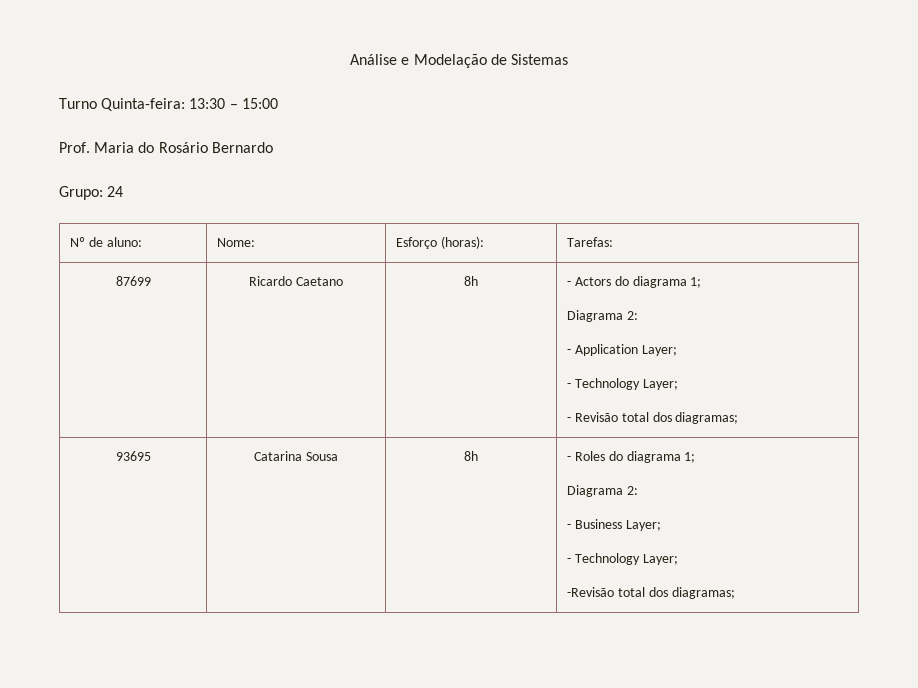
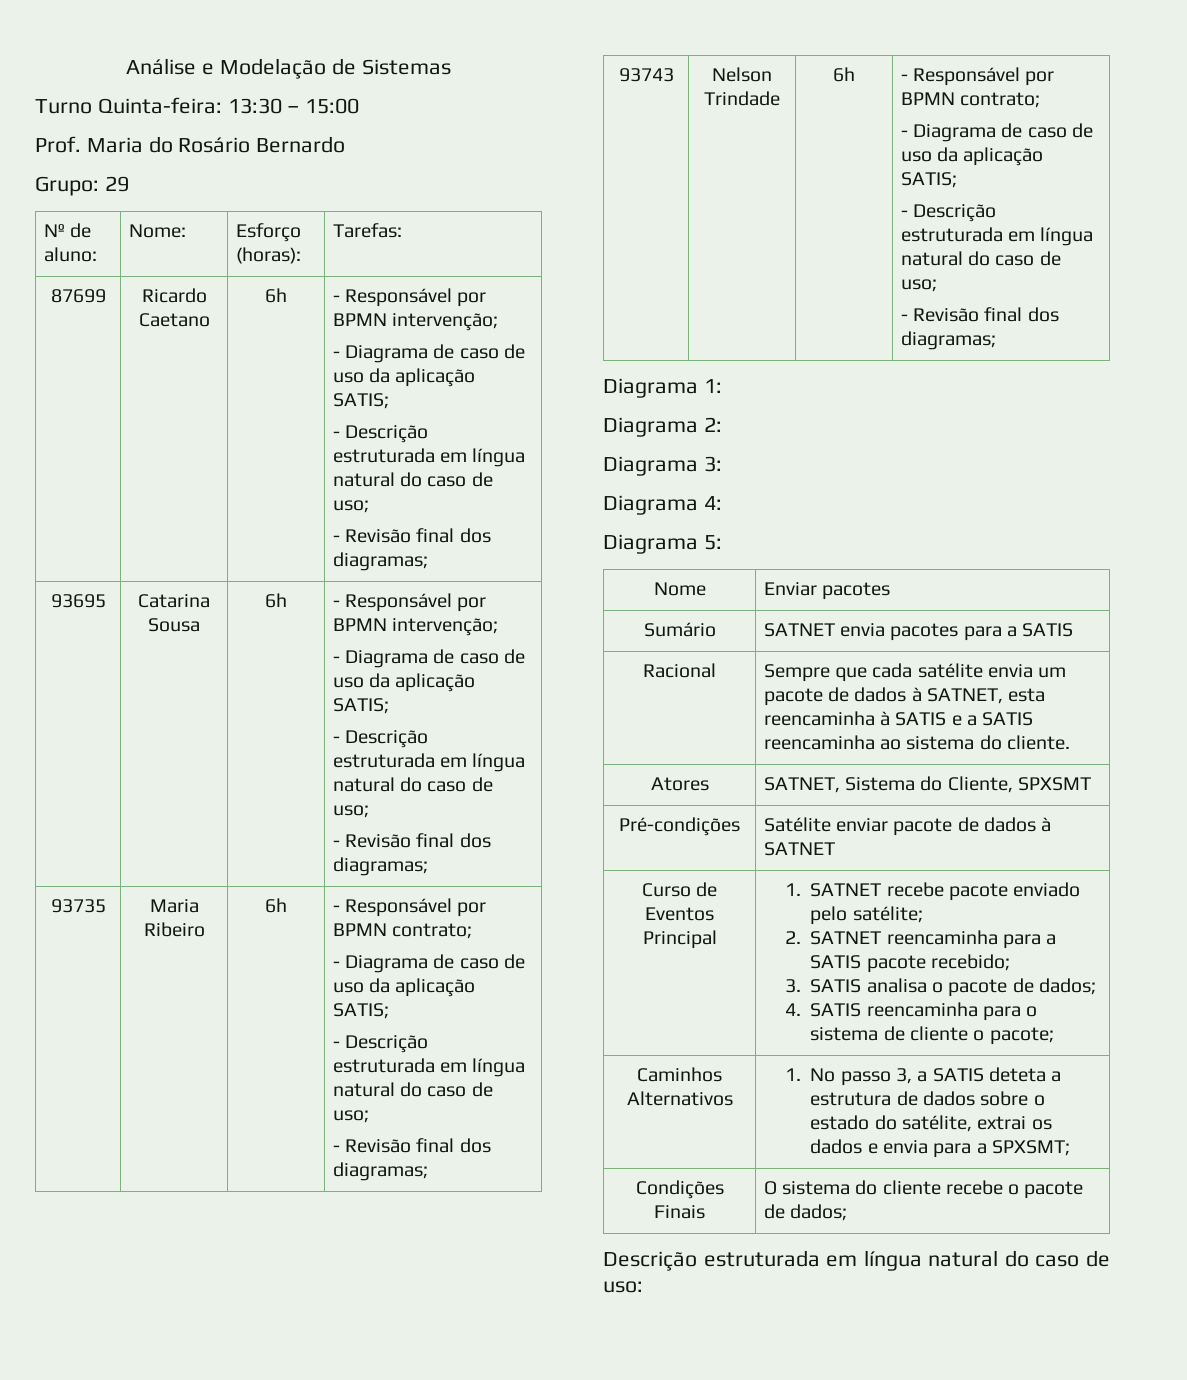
[107,186,124,197] 24 -> [104,176,129,192] 29
[464,276,478,286] [567,276,702,288] [567,310,639,322] [567,344,677,356] [567,378,678,390] [567,412,649,422] 8h | - Actors do diagrama 1; // Diagrama 2: // - Application Layer; // - Technology Layer; // - Revisão total -> [265,288,287,303] [332,288,487,307] [332,313,499,331] [332,344,525,363] [332,368,476,387] [332,393,389,409] [332,425,429,443] [332,448,526,467] [332,472,493,487] [332,500,369,513] [332,528,455,543] 6h | - Responsável por BPMN intervenção; // - Diagrama de caso de uso da aplicação SATIS; // - Descrição estruturada em língua natural do caso de uso; // - Revisão final
[464,451,478,461] [567,451,696,463] [567,485,639,497] [567,519,661,531] [567,553,678,565] [567,587,735,599] 8h | - Roles do diagrama 1; // Diagrama 2: // - Business Layer; // - Technology Layer; // -Revisão total dos diagramas; -> [265,593,287,608] [332,593,487,612] [332,618,499,636] [332,649,525,668] [332,673,476,692] [332,698,389,714] [332,730,429,748] [332,753,526,772] [332,777,493,792] [332,805,369,818] [332,833,491,848] [332,857,428,876] [50,899,106,913] [149,899,199,913] [143,922,205,937] [265,898,287,913] [332,898,487,917] [332,923,473,939] [332,954,525,973] [332,978,476,997] [332,1003,389,1019] [332,1035,429,1053] [332,1058,526,1077] [332,1082,493,1097] [332,1110,369,1123] [332,1138,491,1153] [332,1162,428,1181] [618,68,674,82] [712,67,772,82] [704,91,780,106] [833,67,855,82] [900,67,1055,86] [900,92,1041,108] [900,123,1093,142] [900,147,1044,166] [900,172,957,188] [900,204,997,222] [900,227,1094,246] [900,251,1061,266] [900,279,937,292] [900,307,1059,322] [900,331,996,350] [603,378,722,398] [603,417,722,437] [603,456,722,476] [603,495,722,515] [603,534,722,554] [653,582,706,596] [763,582,891,600] [643,622,716,637] [763,623,1074,641] [643,663,716,678] [763,663,1067,682] [763,687,1046,706] [763,711,1034,726] [763,735,1070,750] [650,777,709,791] [763,776,1091,793] [619,817,740,836] [763,817,1052,836] [763,842,835,856] [641,882,718,897] [645,907,714,921] [642,930,717,949] [784,882,1081,901] [810,906,923,925] [784,930,1057,949] [810,954,1010,973] [784,978,1096,997] [784,1002,1038,1021] [810,1026,1054,1045] [637,1067,722,1082] [626,1091,733,1106] [784,1067,1062,1086] [810,1091,1045,1106] [810,1115,1052,1132] [810,1139,1070,1158] [635,1180,724,1199] [654,1205,705,1219] [763,1180,1084,1199] [763,1204,848,1221] [603,1250,1110,1271] [603,1281,643,1293] 6h | - Responsável por BPMN intervenção; // - Diagrama de caso de uso da aplicação SATIS; // - Descrição estruturada em língua natural do caso de uso; // - Revisão final dos diagramas; // 93735 | Maria Ribeiro | 6h | - Responsável por BPMN contrato; // - Diagrama de caso de uso da aplicação SATIS; // - Descrição estruturada em língua natural do caso de uso; // - Revisão final dos diagramas; // 93743 | Nelson Trindade | 6h | - Responsável por BPMN contrato; // - Diagrama de caso de uso da aplicação SATIS; // - Descrição estruturada em língua natural do caso de uso; // - Revisão final dos diagramas; // Diagrama 1: // Diagrama 2: // Diagrama 3: // Diagrama 4: // Diagrama 5: // Nome | Enviar pacotes // Sumário | SATNET envia pacotes para a SATIS // Racional | Sempre que cada satélite envia um pacote de dados à SATNET, esta reencaminha à SATIS e a SATIS reencaminha ao sistema do cliente. // Atores | SATNET, Sistema do Cliente, SPXSMT // Pré-condições | Satélite enviar pacote de dados à SATNET // Curso de Eventos Principal | 1. SATNET recebe pacote enviado pelo satélite; // 2. SATNET reencaminha para a SATIS pacote recebido; // 3. SATIS analisa o pacote de dados; // 4. SATIS reencaminha para o sistema de cliente o pacote; // Caminhos Alternativos | 1. No passo 3, a SATIS deteta a estrutura de dados sobre o estado do satélite, extrai os dados e envia para a SPXSMT; // Condições Finais | O sistema do cliente recebe o pacote de dados; // Descrição estruturada em língua natural do caso de uso:

